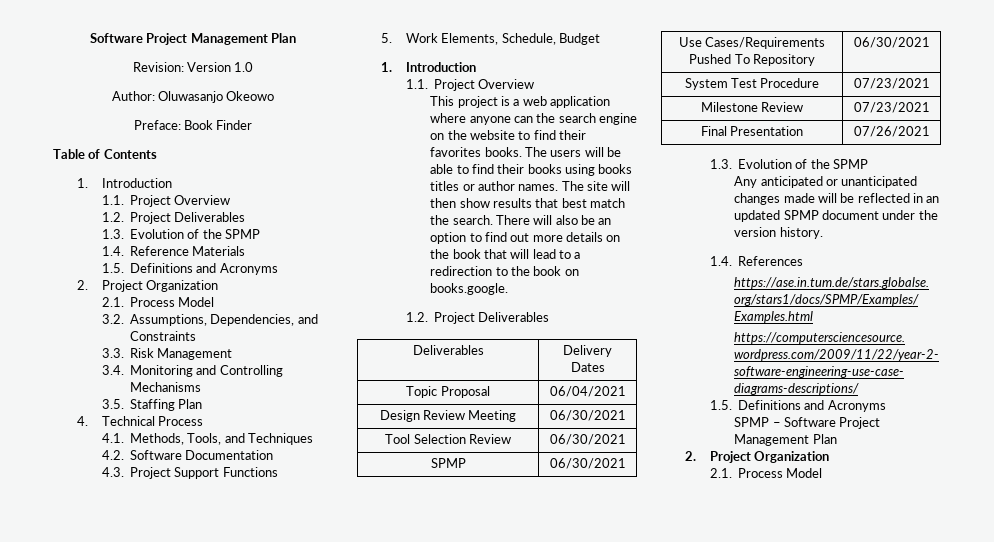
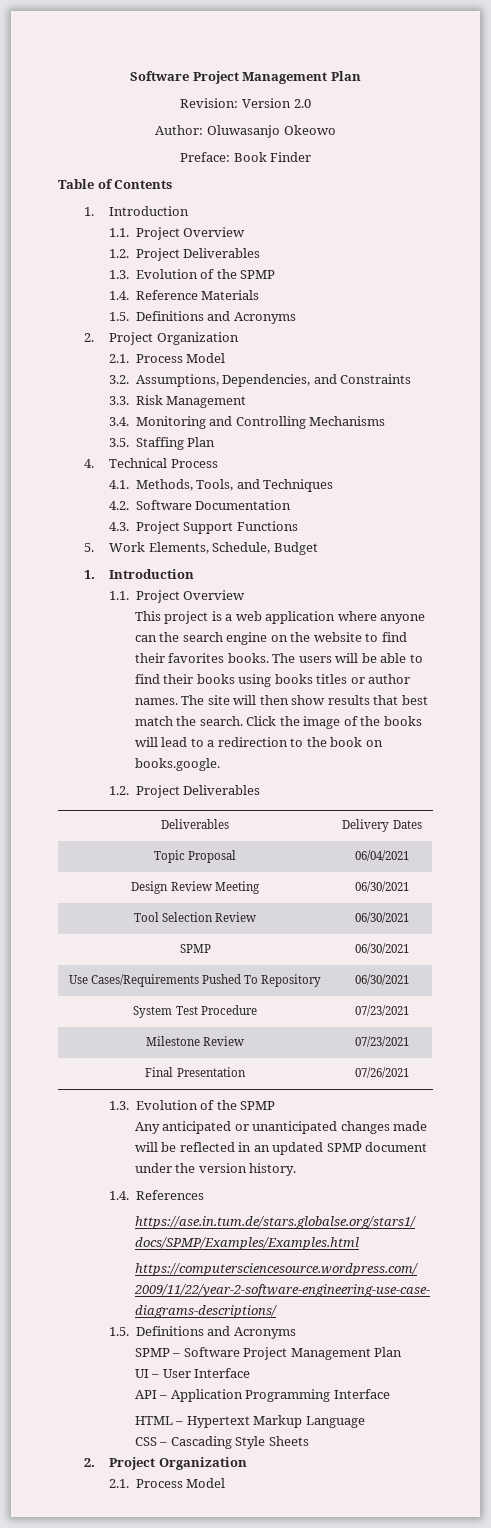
[234,62,254,72] 1.0 -> [293,99,311,108] 2.0
[495,215,612,225] [430,232,621,244] [430,249,507,259] There will also be an option to find out more details on the book that -> [246,716,422,729] Click the image of the books
(837, 439) none -> [134,1368,251,1378] [134,1389,390,1402] [134,1415,365,1428] [134,1436,309,1449] // UI – User Interface // API – Application Programming Interface // HTML – Hypertext Markup Language // CSS – Cascading Style Sheets

